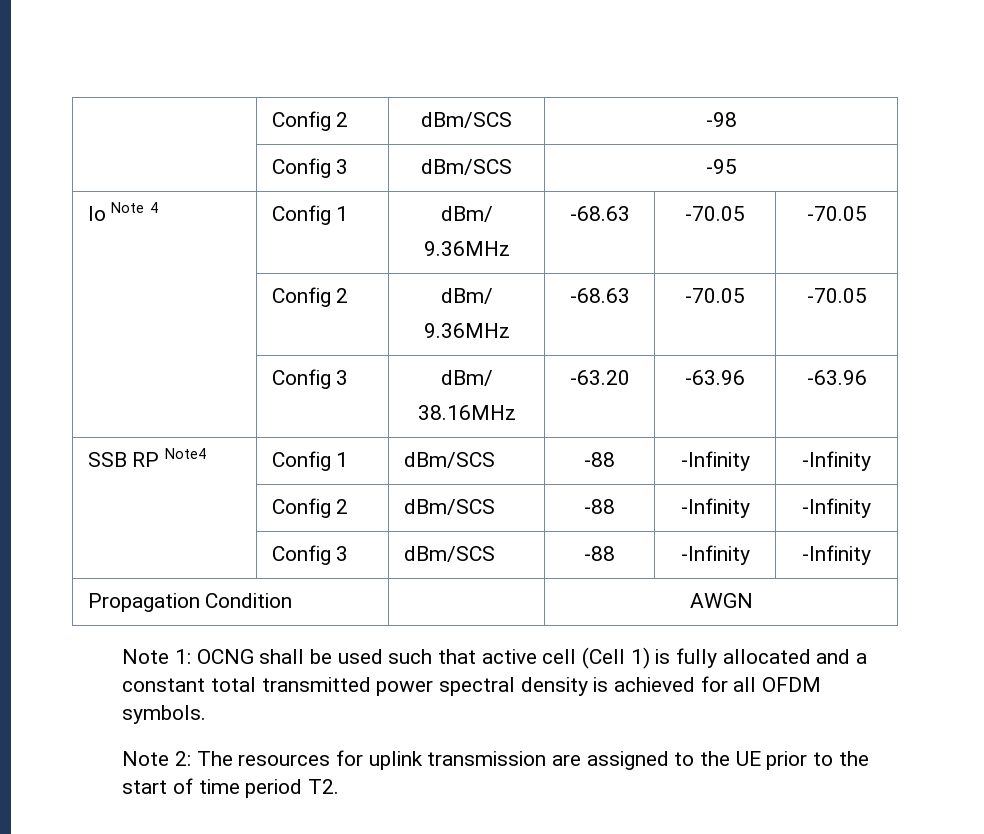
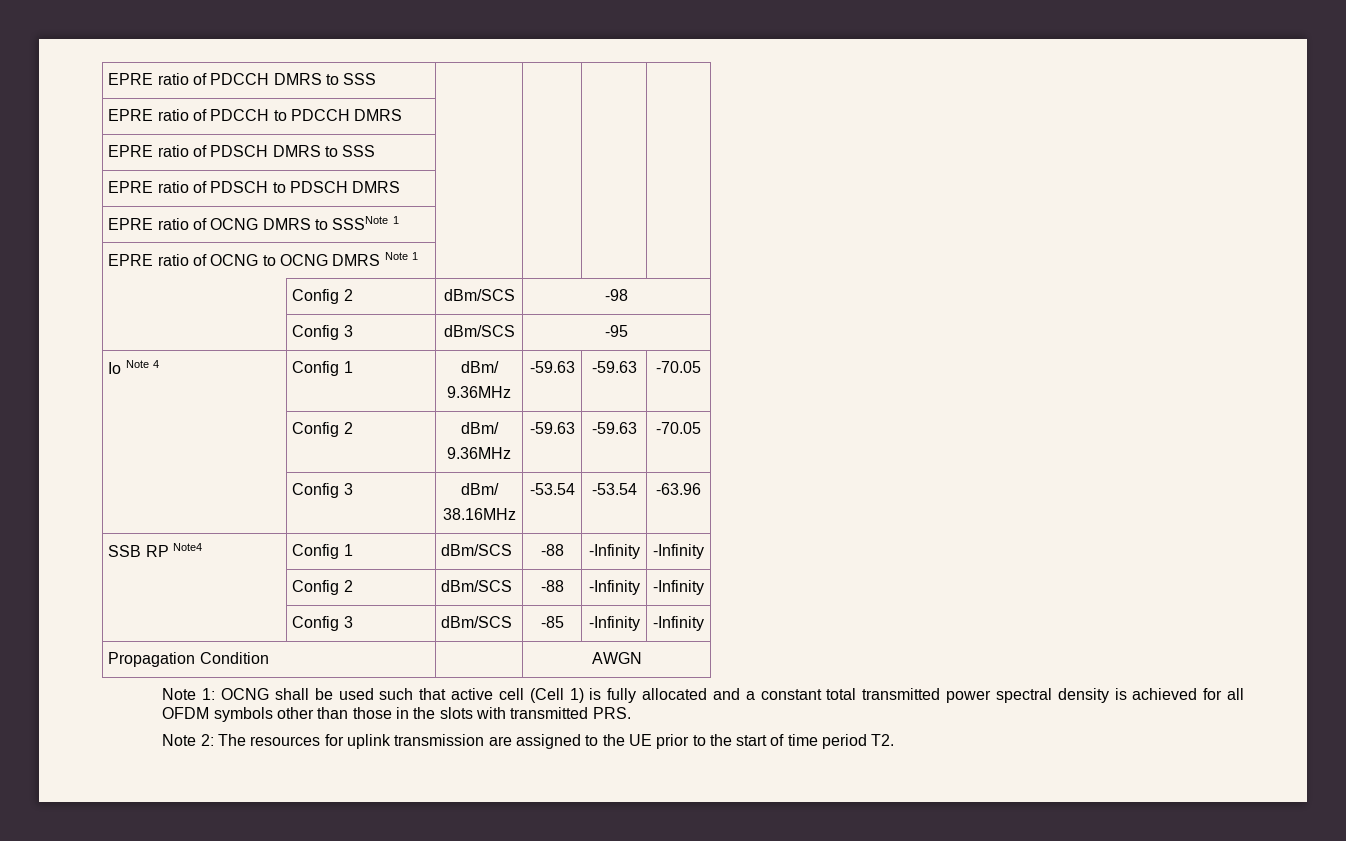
(271, 121) none -> [108,73,377,85] [108,109,403,121] [108,145,376,157] [108,181,401,193] [108,216,399,230] [108,252,418,266] EPRE ratio of PDCCH DMRS to SSS | | | | // EPRE ratio of PDCCH to PDCCH DMRS | | | | // EPRE ratio of PDSCH DMRS to SSS | | | | // EPRE ratio of PDSCH to PDSCH DMRS | | | | // EPRE ratio of OCNG DMRS to SSSNote 1 | | | | // EPRE ratio of OCNG to OCNG DMRS Note 1 | | | | //
[569,206,630,221] [685,206,745,221] -68.63 | -70.05 -> [529,361,575,373] [591,361,637,373] -59.63 | -59.63
[569,288,630,303] [685,288,745,303] -68.63 | -70.05 -> [529,422,575,434] [591,422,637,434] -59.63 | -59.63
[569,370,630,385] [685,370,745,385] -63.20 | -63.96 -> [529,483,575,495] [591,483,637,495] -53.54 | -53.54
[584,546,615,561] -88 -> [540,616,564,628] -85
[122,705,207,724] symbols. -> [213,707,631,722] symbols other than those in the slots with transmitted PRS.

